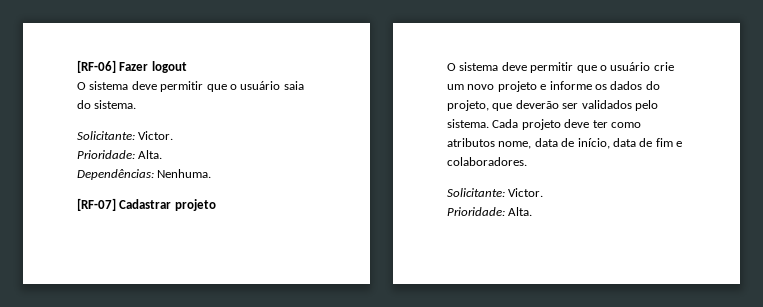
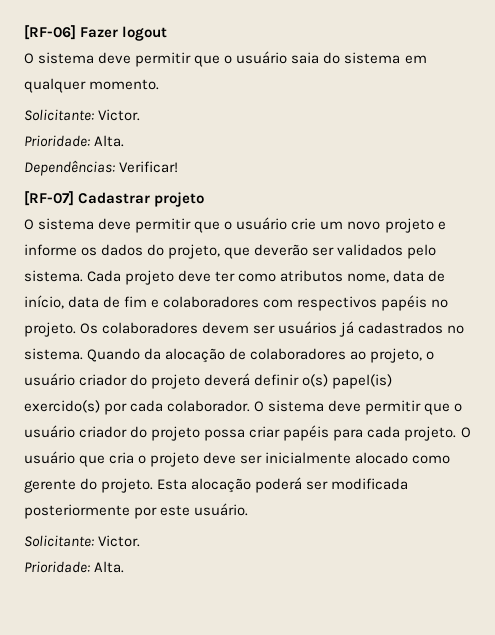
[94,100,137,109] sistema. -> [344,52,427,64] [24,78,160,93] sistema em qualquer momento.
[157,169,212,178] Nenhuma. -> [119,161,179,173] Verificar!
[447,157,527,166] colaboradores. -> [163,295,449,311] [24,321,465,337] [24,348,435,363] [24,373,393,389] [24,400,463,415] [24,425,471,441] [24,451,451,467] [24,477,409,493] [24,503,249,519] colaboradores com respectivos papéis no projeto. Os colaboradores devem ser usuários já cadastrados no sistema. Quando da alocação de colaboradores ao projeto, o usuário criador do projeto deverá definir o(s) papel(is) exercido(s) por cada colaborador. O sistema deve permitir que o usuário criador do projeto possa criar papéis para cada projeto. O usuário que cria o projeto deve ser inicialmente alocado como gerente do projeto. Esta alocação poderá ser modificada posteriormente por este usuário.

